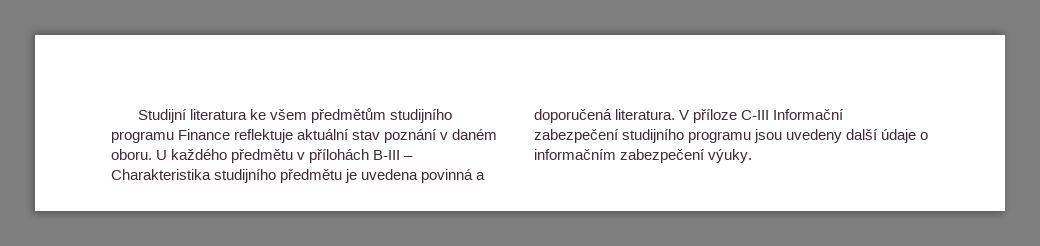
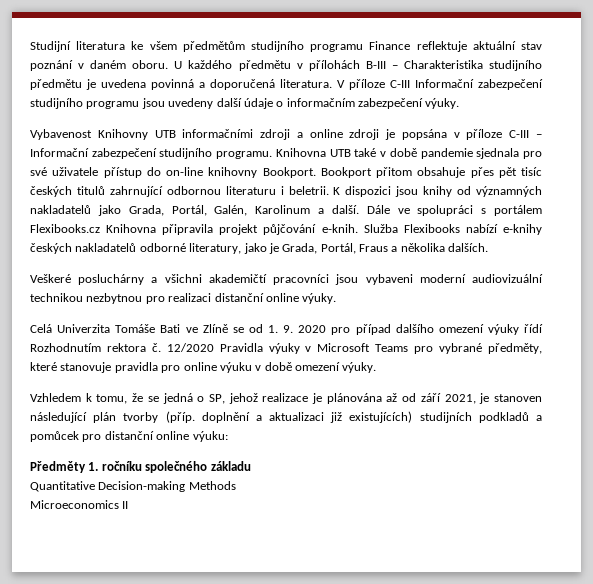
(753, 156) none -> [30,129,542,140] [30,148,543,159] [30,167,542,178] [30,186,542,197] [30,205,542,216] [30,224,542,235] [30,243,489,254] [30,274,543,285] [30,293,337,304] [30,324,543,335] [30,343,543,354] [30,362,377,373] [30,393,542,404] [30,411,542,423] [30,431,228,442] [30,461,251,473] [30,481,236,492] [30,500,129,509] // Vybavenost Knihovny UTB informačními zdroji a online zdroji je popsána v příloze C-III – Informační zabezpečení studijního programu. Knihovna UTB také v době pandemie sjednala pro své uživatele přístup do on-line knihovny Bookport. Bookport přitom obsahuje přes pět tisíc českých titulů zahrnující odbornou literaturu i beletrii. K dispozici jsou knihy od významných nakladatelů jako Grada, Portál, Galén, Karolinum a další. Dále ve spolupráci s portálem Flexibooks.cz Knihovna připravila projekt půjčování e-knih. Služba Flexibooks nabízí e-knihy českých nakladatelů odborné literatury, jako je Grada, Portál, Fraus a několika dalších. // Veškeré posluchárny a všichni akademičtí pracovníci jsou vybaveni moderní audiovizuální technikou nezbytnou pro realizaci distanční online výuky. // Celá Univerzita Tomáše Bati ve Zlíně se od 1. 9. 2020 pro případ dalšího omezení výuky řídí Rozhodnutím rektora č. 12/2020 Pravidla výuky v Microsoft Teams pro vybrané předměty, které stanovuje pravidla pro online výuku v době omezení výuky. // Vzhledem k tomu, že se jedná o SP, jehož realizace je plánována až od září 2021, je stanoven následující plán tvorby (příp. doplnění a aktualizaci již existujících) studijních podkladů a pomůcek pro distanční online výuku: // Předměty 1. ročníku společného základu // Quantitative Decision-making Methods // Microeconomics II

